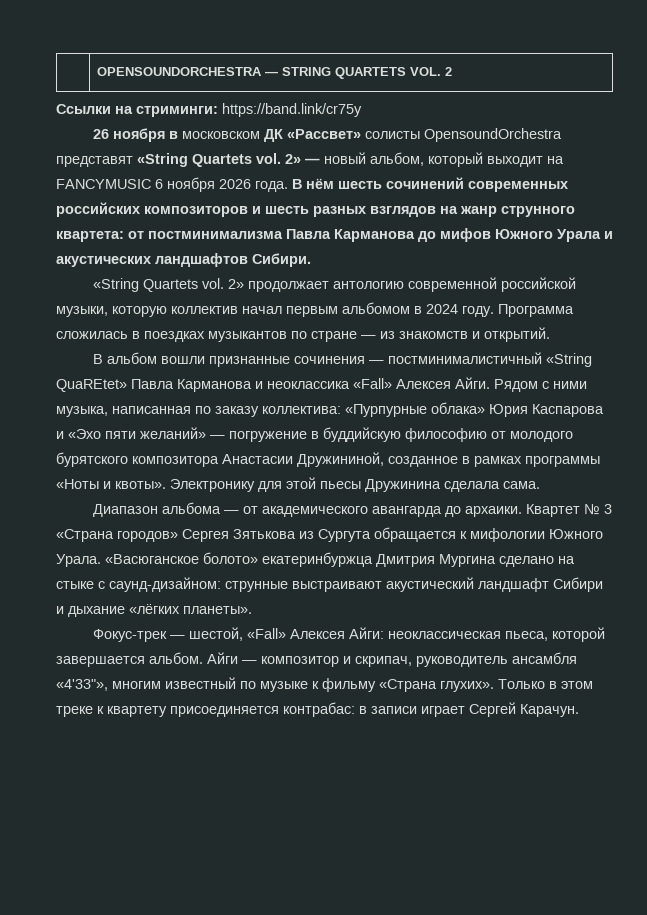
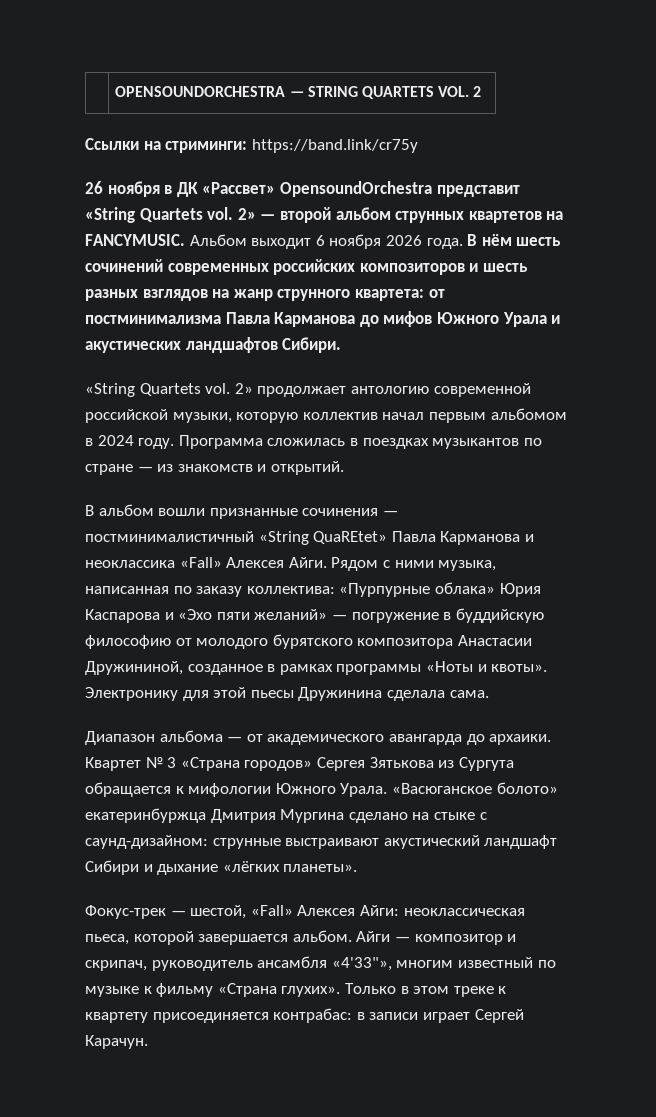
[181,131,260,139] московском -> (173, 189) none
[364,128,562,142] [56,156,133,167] солисты OpensoundOrchestra представят -> [279,181,520,197] OpensoundOrchestra представит
[324,152,564,167] [56,179,151,189] новый альбом, который выходит на FANCYMUSIC -> [279,207,564,223] [85,234,312,249] второй альбом струнных квартетов на FANCYMUSIC. Альбом выходит

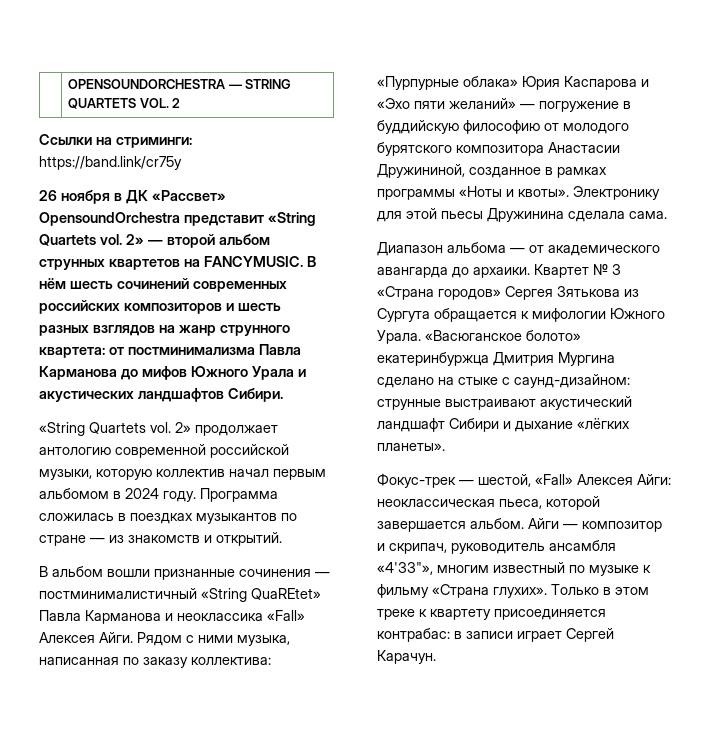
[189,234,463,249] Альбом выходит 6 ноября 2026 года. -> (303, 261) none

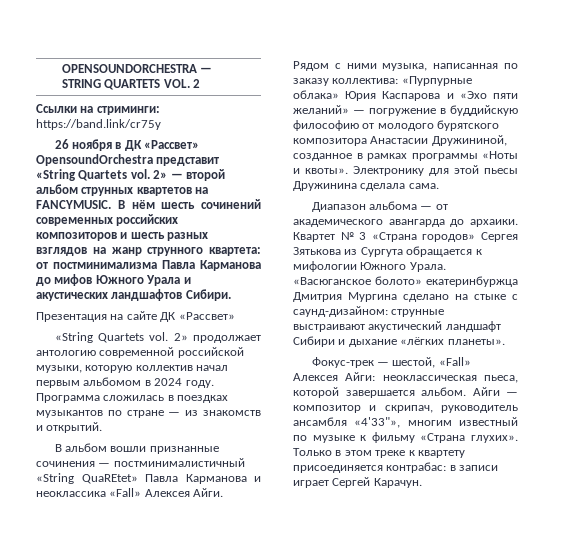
(283, 395) none -> [36,311,235,322] // Презентация на сайте ДК «Рассвет»

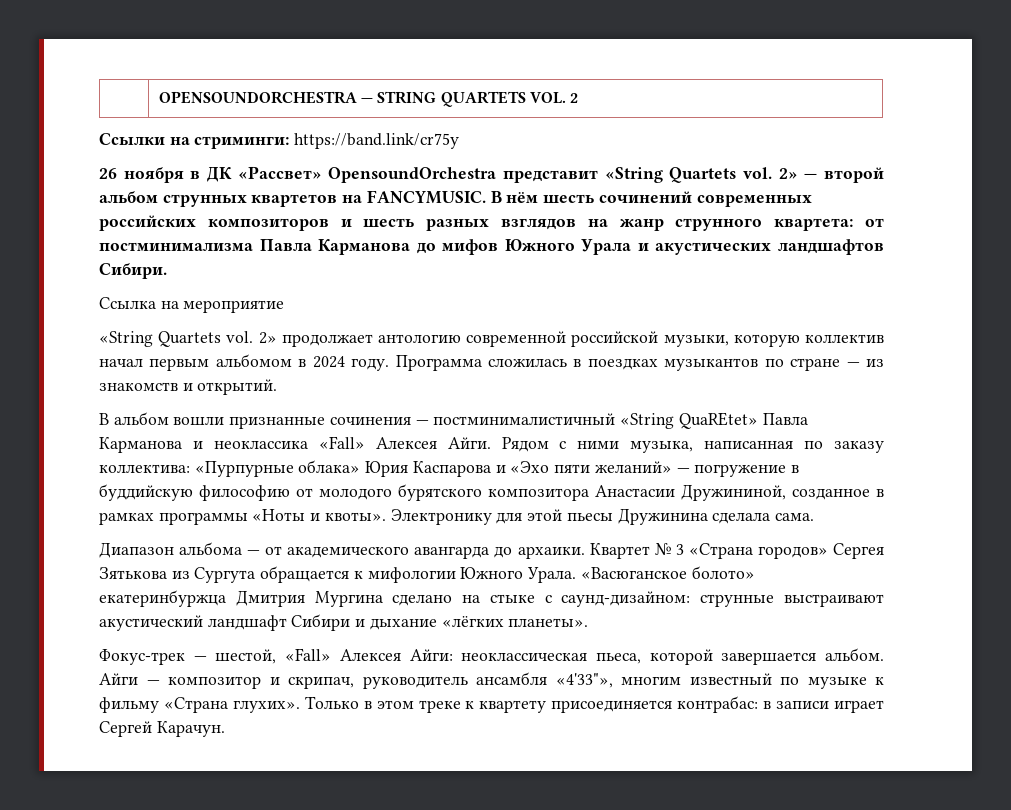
[36,311,235,322] Презентация на сайте ДК «Рассвет» -> [99,297,285,313] Ссылка на мероприятие

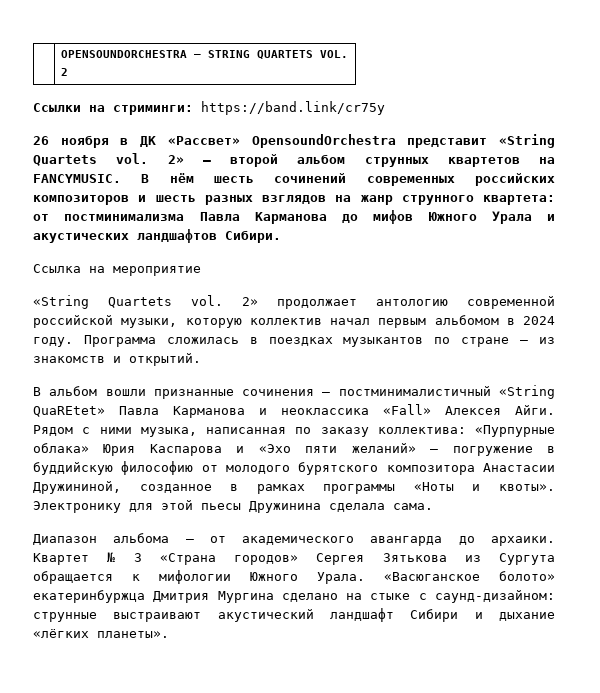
[361,98,374,103] — -> [194,54,202,58] –
[804,173,818,179] — -> [202,160,211,164] –
[846,362,860,367] — -> [520,340,529,344] –
[415,420,429,425] — -> [322,392,331,396] –
[676,468,690,473] — -> [430,449,439,453] –
[247,550,261,555] — -> [185,539,194,543] –
[99,648,884,665] [99,672,884,689] [99,696,884,713] [99,721,225,737] // Фокус-трек — шестой, «Fall» Алексея Айги: неоклассическая пьеса, которой завершается альбом. Айги — композитор и скрипач, руководитель ансамбля «4'33"», многим известный по музыке к фильму «Страна глухих». Только в этом треке к квартету присоединяется контрабас: в записи играет Сергей Карачун. -> (169, 634) none

